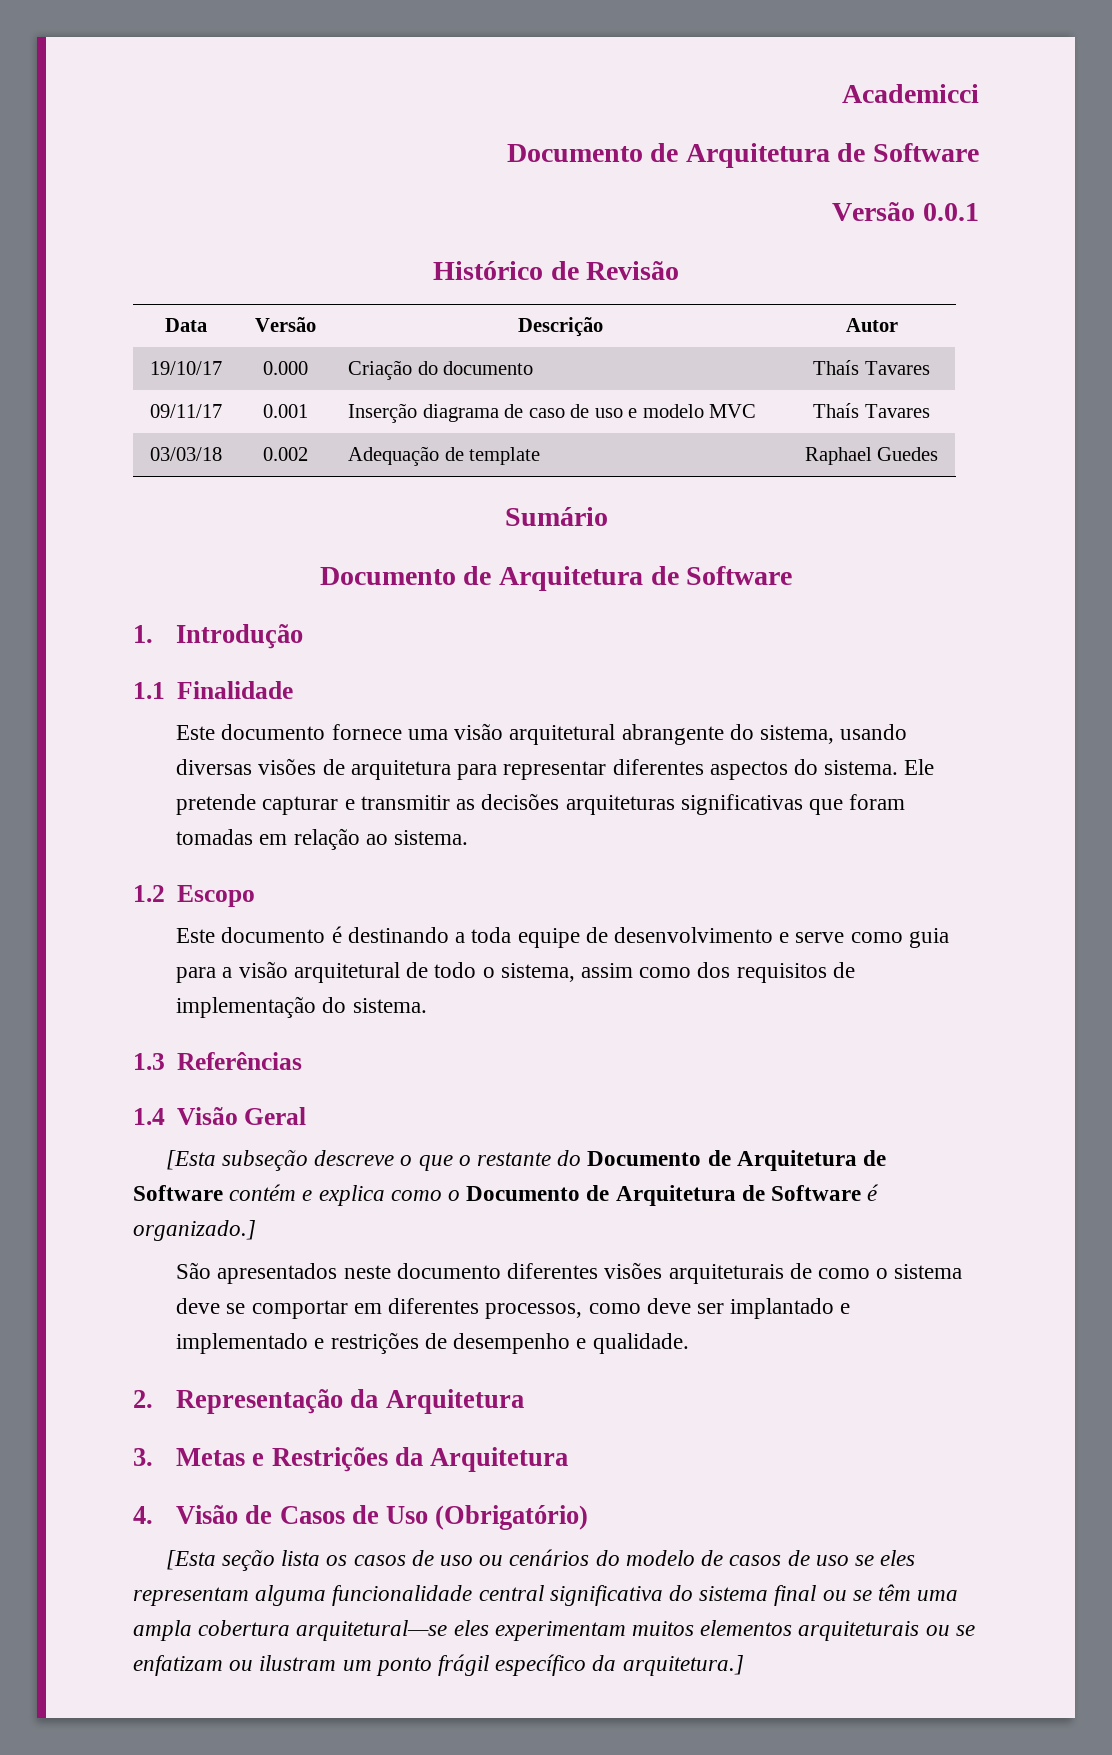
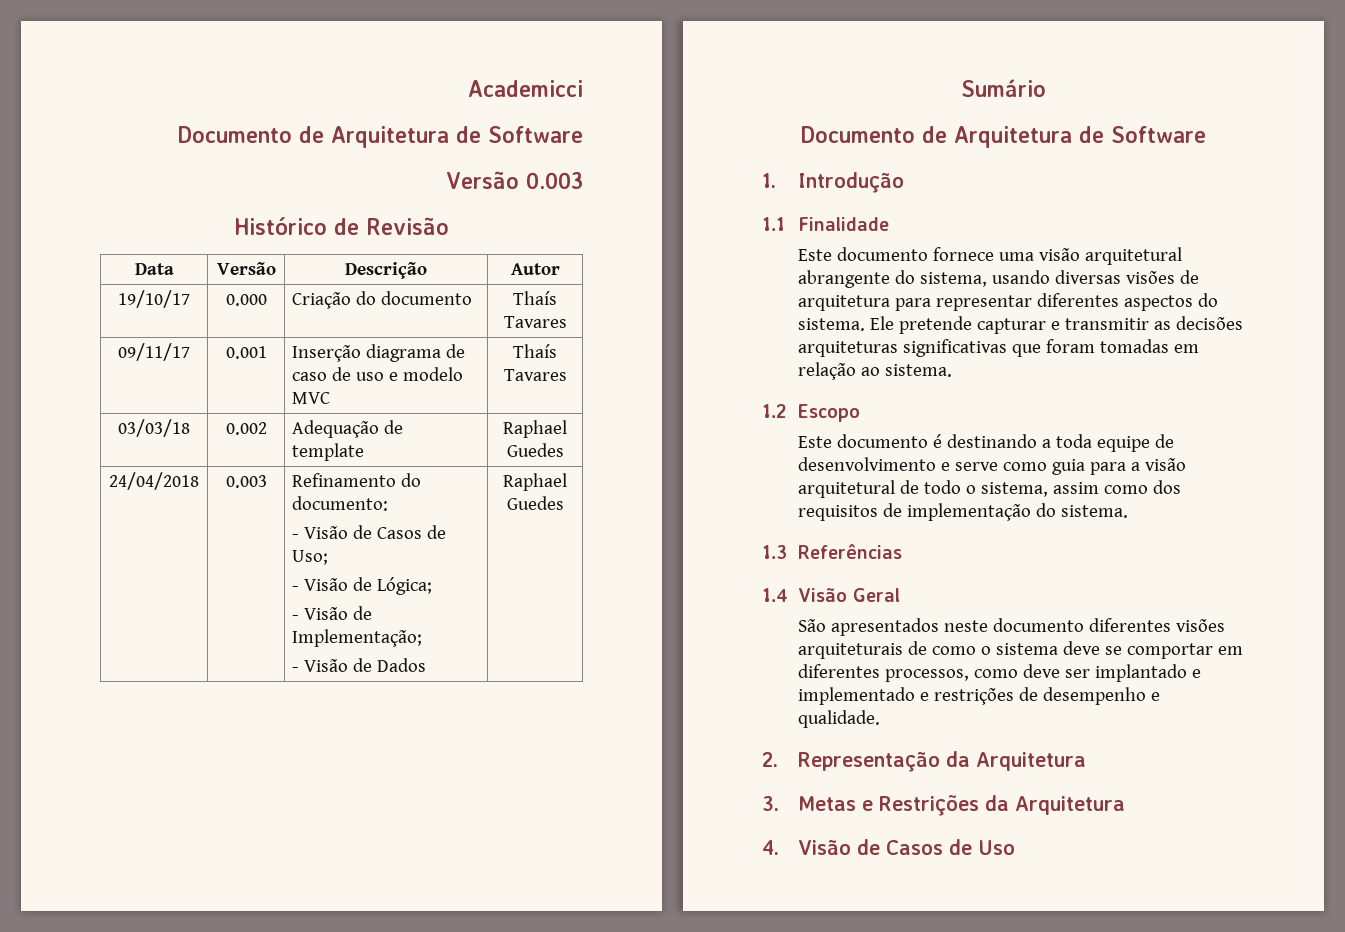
[923,203,979,221] 0.0.1 -> [526,172,583,189] 0.003
(939, 454) none -> [109,472,199,490] [225,475,267,488] [292,473,422,487] [292,496,389,511] [292,525,447,539] [292,550,329,565] [292,577,433,595] [292,606,373,620] [292,629,423,647] [292,658,427,672] [503,473,567,491] [506,496,564,510] // 24/04/2018 | 0.003 | Refinamento do documento: // - Visão de Casos de Uso; // - Visão de Lógica; // - Visão de Implementação; // - Visão de Dados | Raphael Guedes
[165,1150,887,1171] [133,1184,880,1206] [133,1220,256,1241] // [Esta subseção descreve o que o restante do Documento de Arquitetura de Software contém e explica como o Documento de Arquitetura de Software é organizado.] -> (901, 595) none
[435,1505,589,1530] [165,1549,916,1571] [133,1584,959,1606] [133,1620,975,1641] [133,1654,744,1676] (Obrigatório) // [Esta seção lista os casos de uso ou cenários do modelo de casos de uso se eles representam alguma funcionalidade central significativa do sistema final ou se têm uma ampla cobertura arquitetural—se eles experimentam muitos elementos arquiteturais ou se enfatizam ou ilustram um ponto frágil específico da arquitetura.] -> (1016, 847) none

